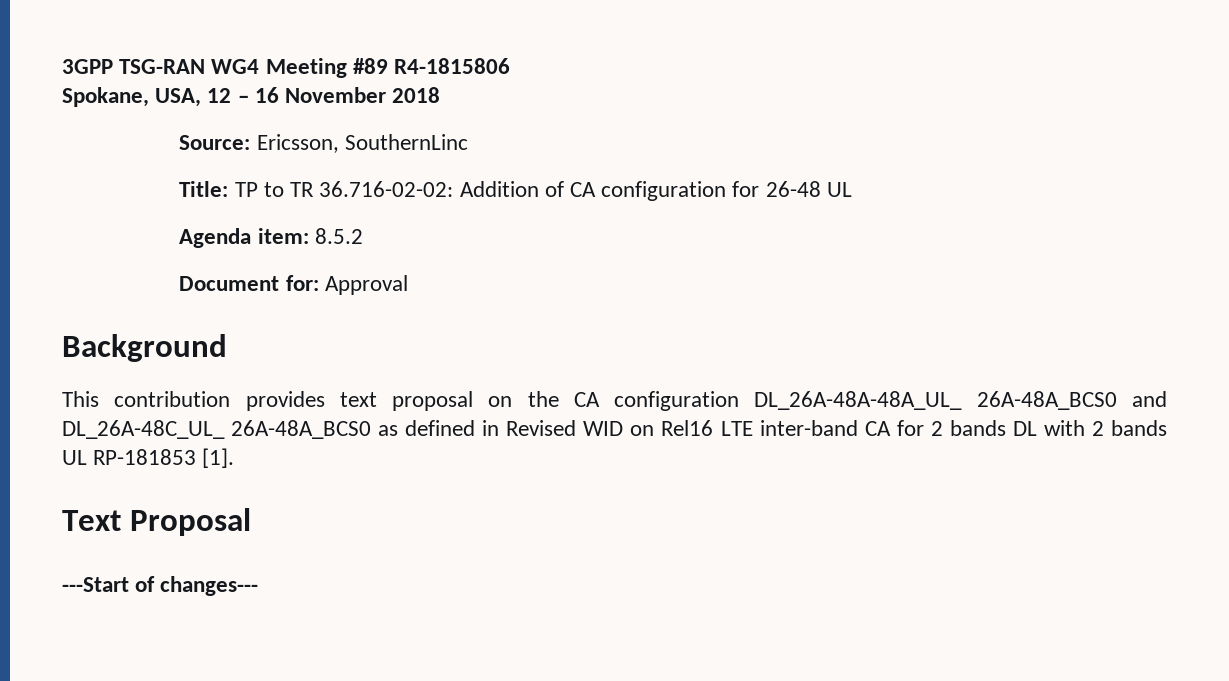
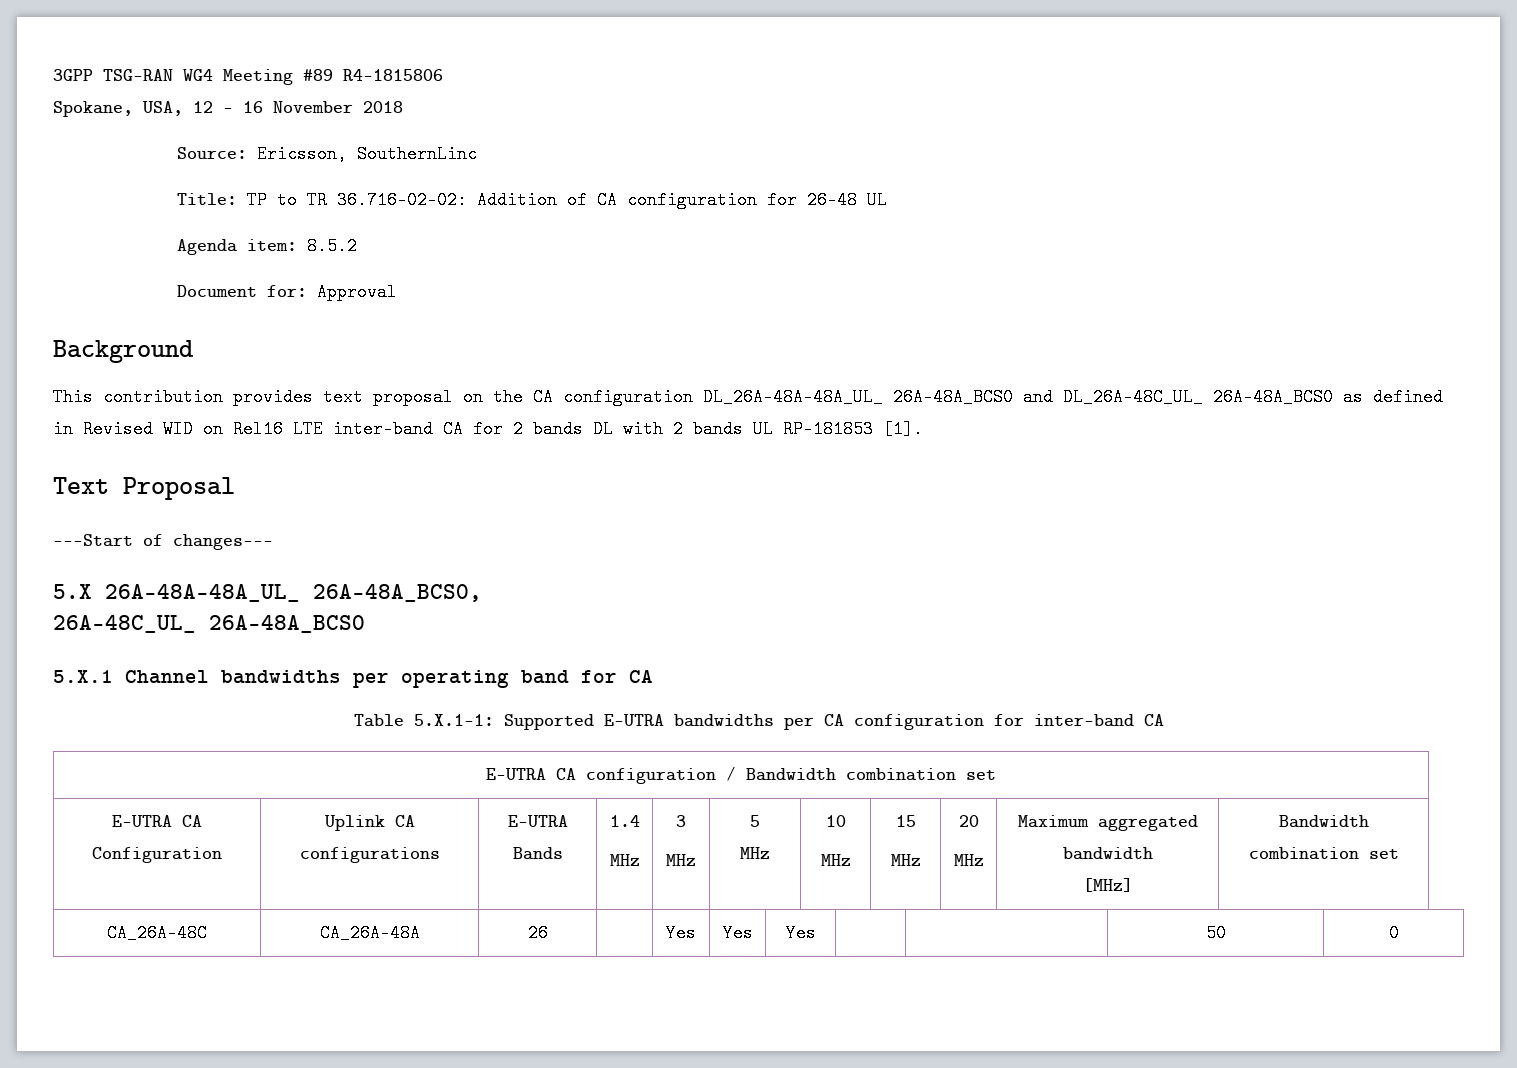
(259, 586) none -> [53,584,482,602] [53,615,365,633] [53,670,653,688] [353,714,1164,730] [485,766,996,784] [112,815,202,827] [92,847,222,863] [323,815,415,831] [299,847,440,863] [507,815,568,827] [512,847,563,860] [609,815,640,827] [609,854,640,866] [676,815,686,827] [666,854,696,866] [750,815,760,827] [740,847,770,859] [825,815,846,827] [820,854,851,866] [895,815,916,827] [890,854,921,866] [958,815,979,827] [953,854,984,866] [1017,815,1198,831] [1062,847,1153,860] [1082,878,1133,892] [1278,815,1369,828] [1248,847,1399,860] [107,924,207,942] [319,924,420,942] [527,924,548,942] [666,924,696,942] [722,924,753,942] [785,924,816,942] [1205,924,1226,942] [1388,924,1399,942] // 5.X 26A-48A-48A_UL_ 26A-48A_BCS0, // 26A-48C_UL_ 26A-48A_BCS0 // 5.X.1 Channel bandwidths per operating band for CA // Table 5.X.1-1: Supported E-UTRA bandwidths per CA configuration for inter-band CA // E-UTRA CA configuration / Bandwidth combination set // E-UTRA CA Configuration | Uplink CA configurations | E-UTRA Bands | 1.4 // MHz | 3 // MHz | 5 // MHz | 10 // MHz | 15 // MHz | 20 // MHz | Maximum aggregated bandwidth // [MHz] | Bandwidth combination set // CA_26A-48C | CA_26A-48A | 26 | | Yes | Yes | Yes | | | 50 | 0

